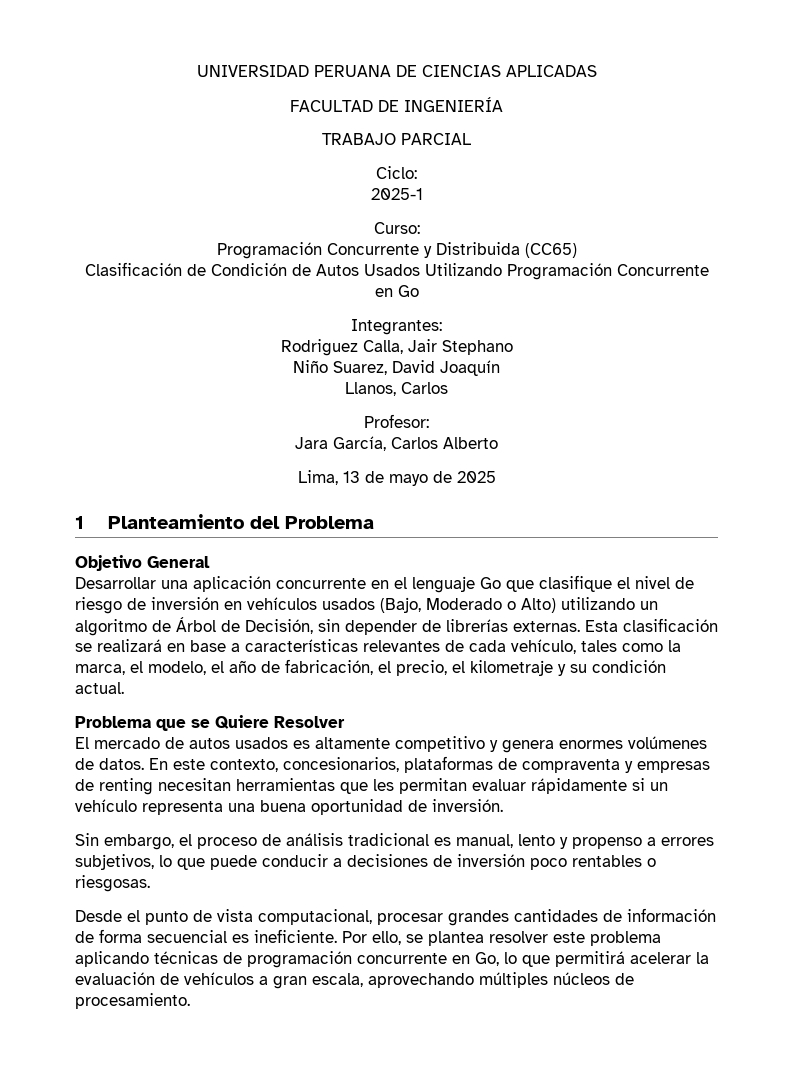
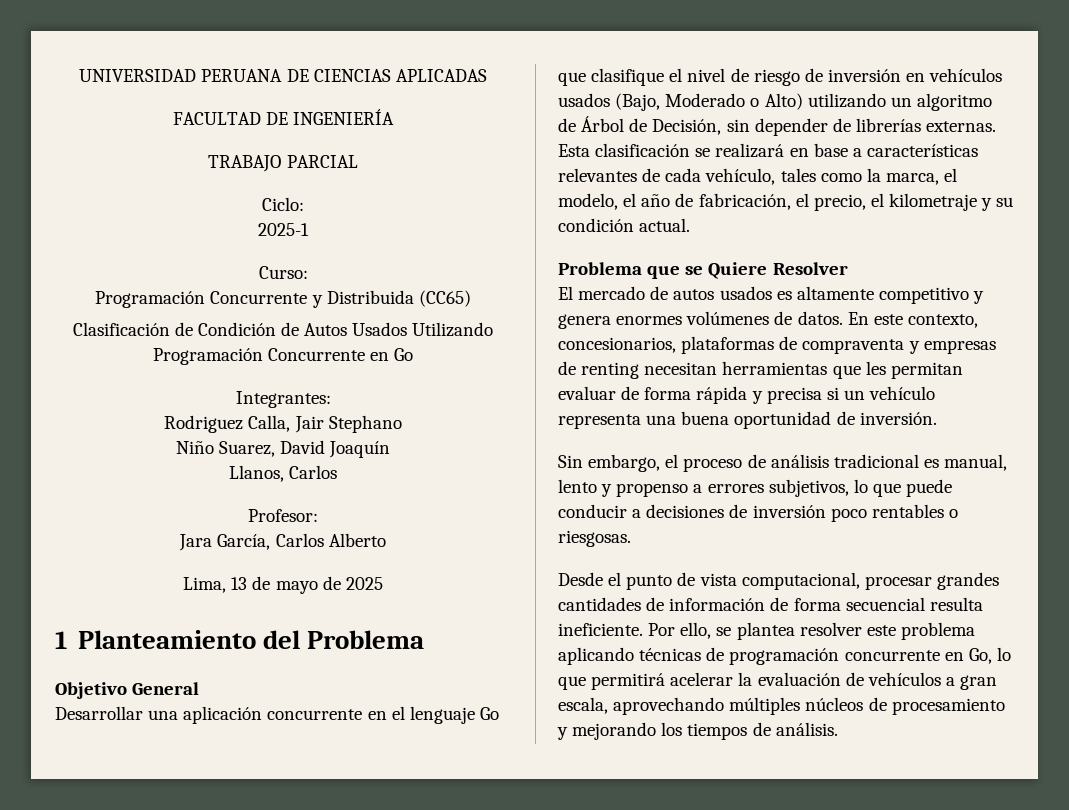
[531,778,627,794] rápidamente -> [621,386,822,404] de forma rápida y precisa
[232,934,249,943] es -> [929,597,983,611] resulta
[75,993,190,1009] procesamiento. -> [891,698,1005,715] [557,722,838,740] procesamiento y mejorando los tiempos de análisis.

